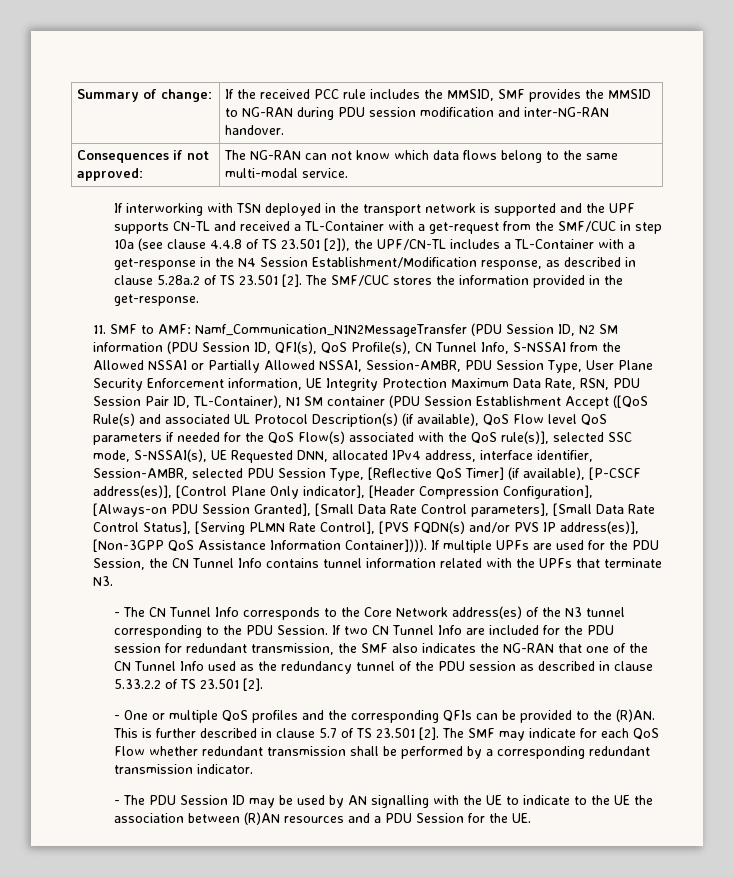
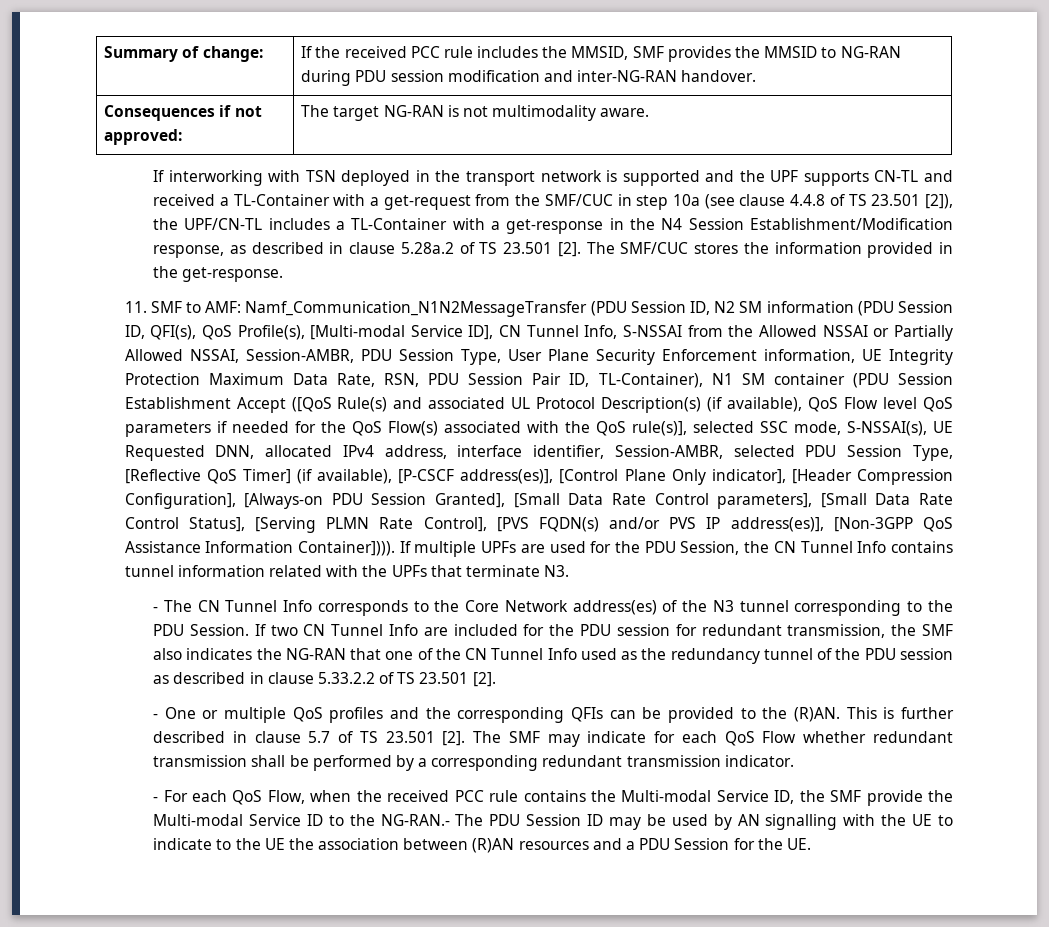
[249,150,618,163] [224,168,348,178] NG-RAN can not know which data flows belong to the same multi-modal service. -> [333,105,650,121] target NG-RAN is not multimodality aware.
(411, 347) none -> [310,325,494,340] [Multi-modal Service ID],
(121, 802) none -> [163,790,954,806] [153,814,450,826] For each QoS Flow, when the received PCC rule contains the Multi-modal Service ID, the SMF provide the Multi-modal Service ID to the NG-RAN.-

